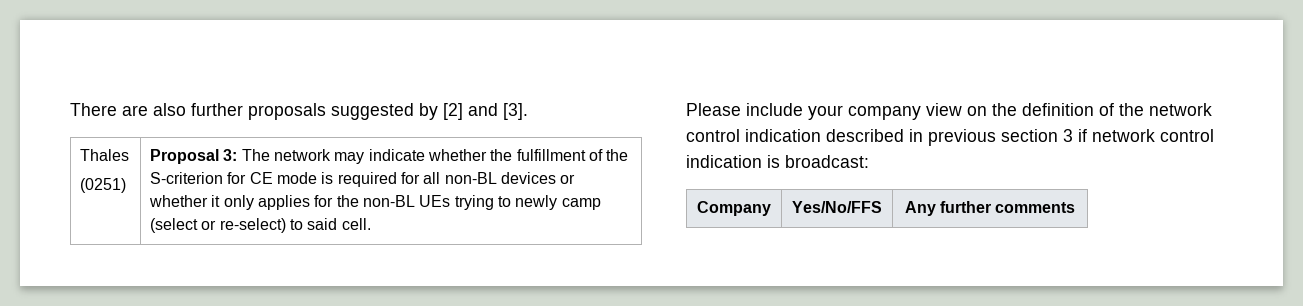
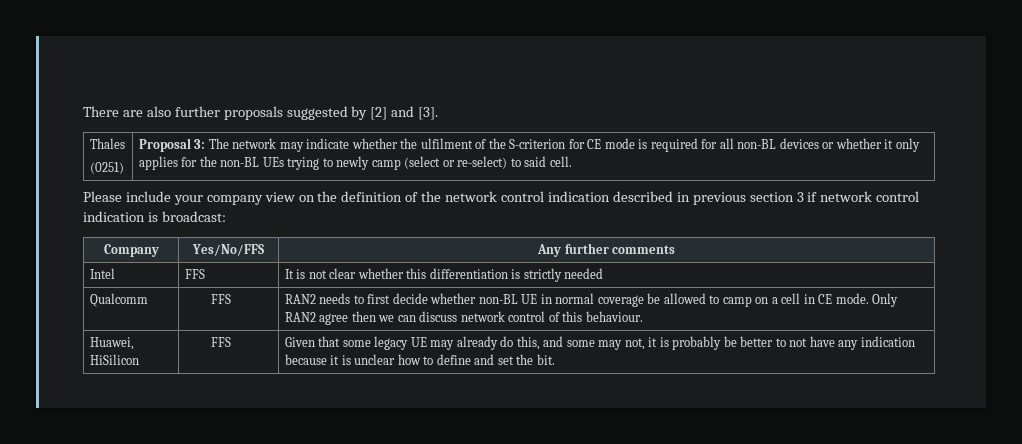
[516,149,586,161] fulfillment -> [420,138,473,149] ulfilment
(1076, 207) none -> [89,268,115,279] [184,269,205,279] [284,268,604,282] [89,293,148,307] [210,294,231,304] [284,293,899,307] [284,311,643,325] [89,337,134,350] [89,354,139,365] [210,337,231,347] [284,336,915,350] [284,354,555,365] // Intel | FFS | It is not clear whether this differentiation is strictly needed // Qualcomm | FFS | RAN2 needs to first decide whether non-BL UE in normal coverage be allowed to camp on a cell in CE mode. Only RAN2 agree then we can discuss network control of this behaviour. // Huawei, HiSilicon | FFS | Given that some legacy UE may already do this, and some may not, it is probably be better to not have any indication because it is unclear how to define and set the bit.

